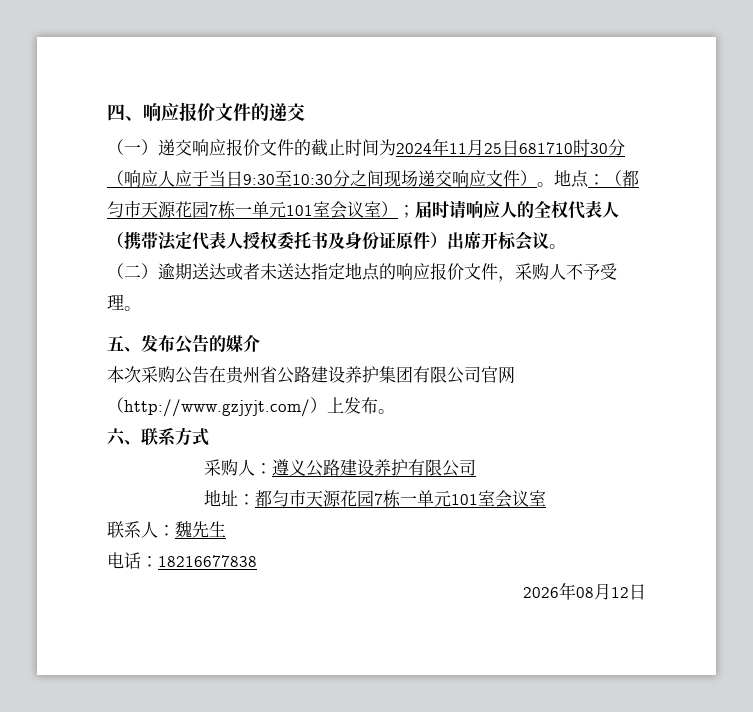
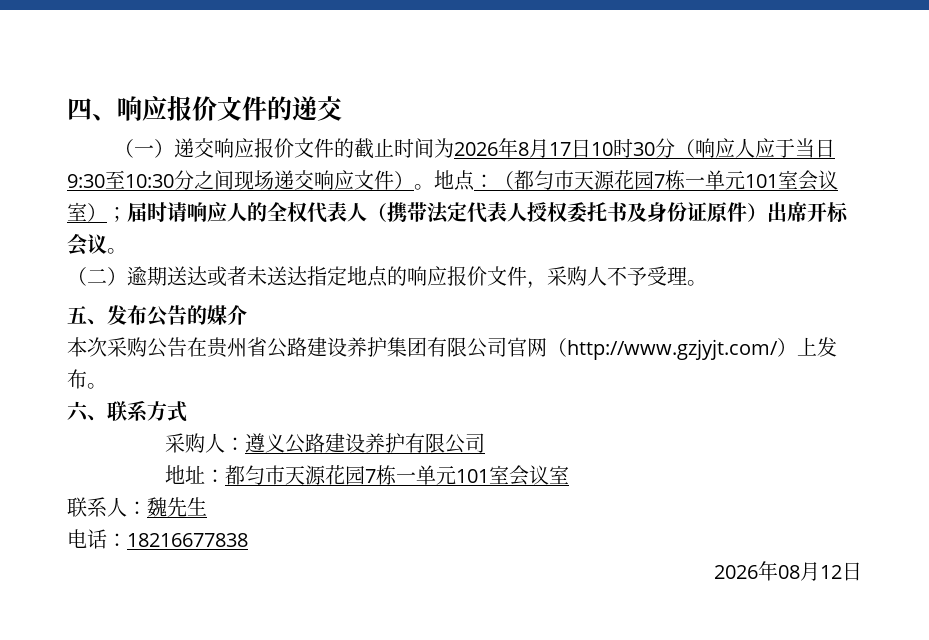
[396,138,573,156] 2024年11月25日681710 -> [453,138,613,158] 2026年8月17日10

